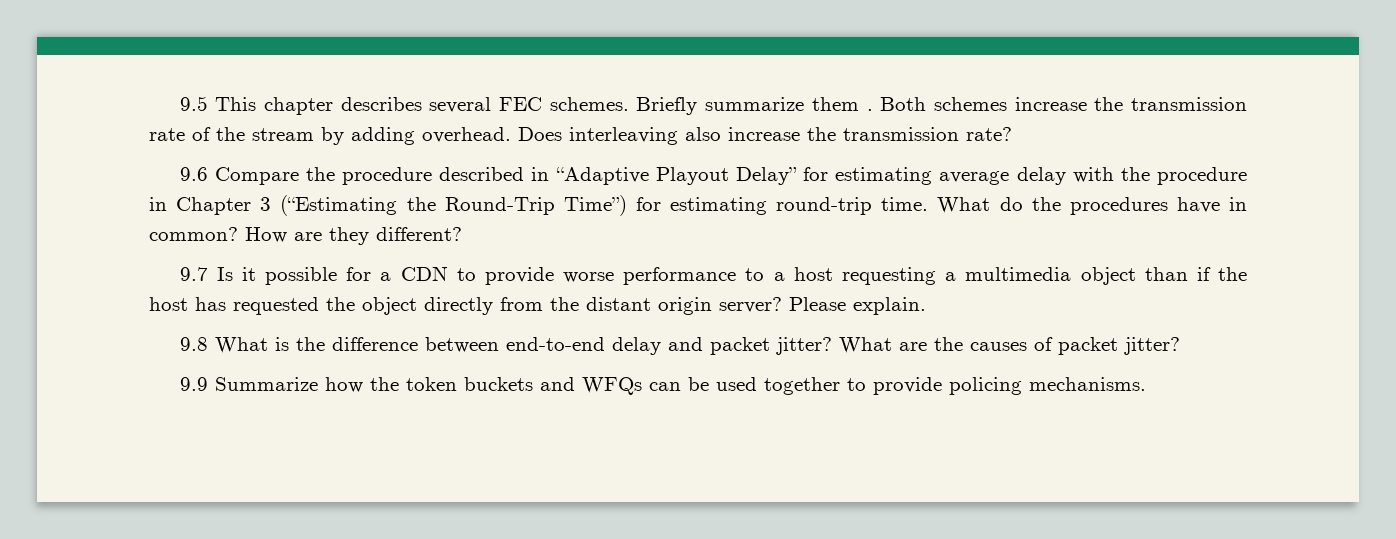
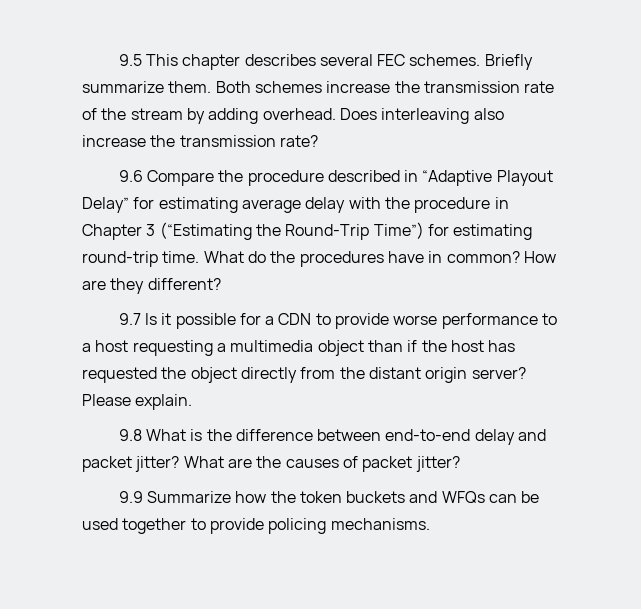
[811,97,873,111] them . -> [168,81,212,93] them.

